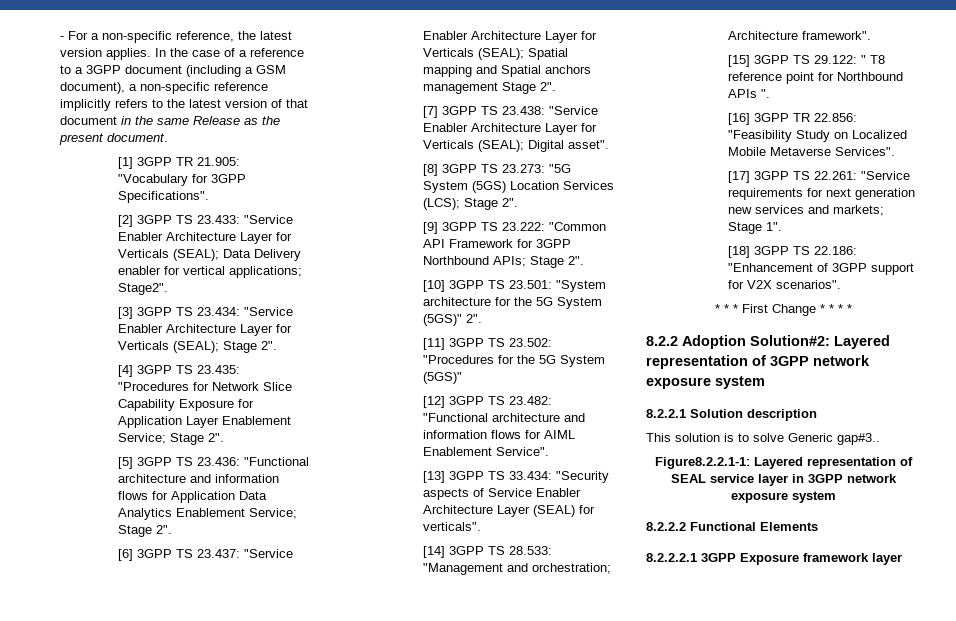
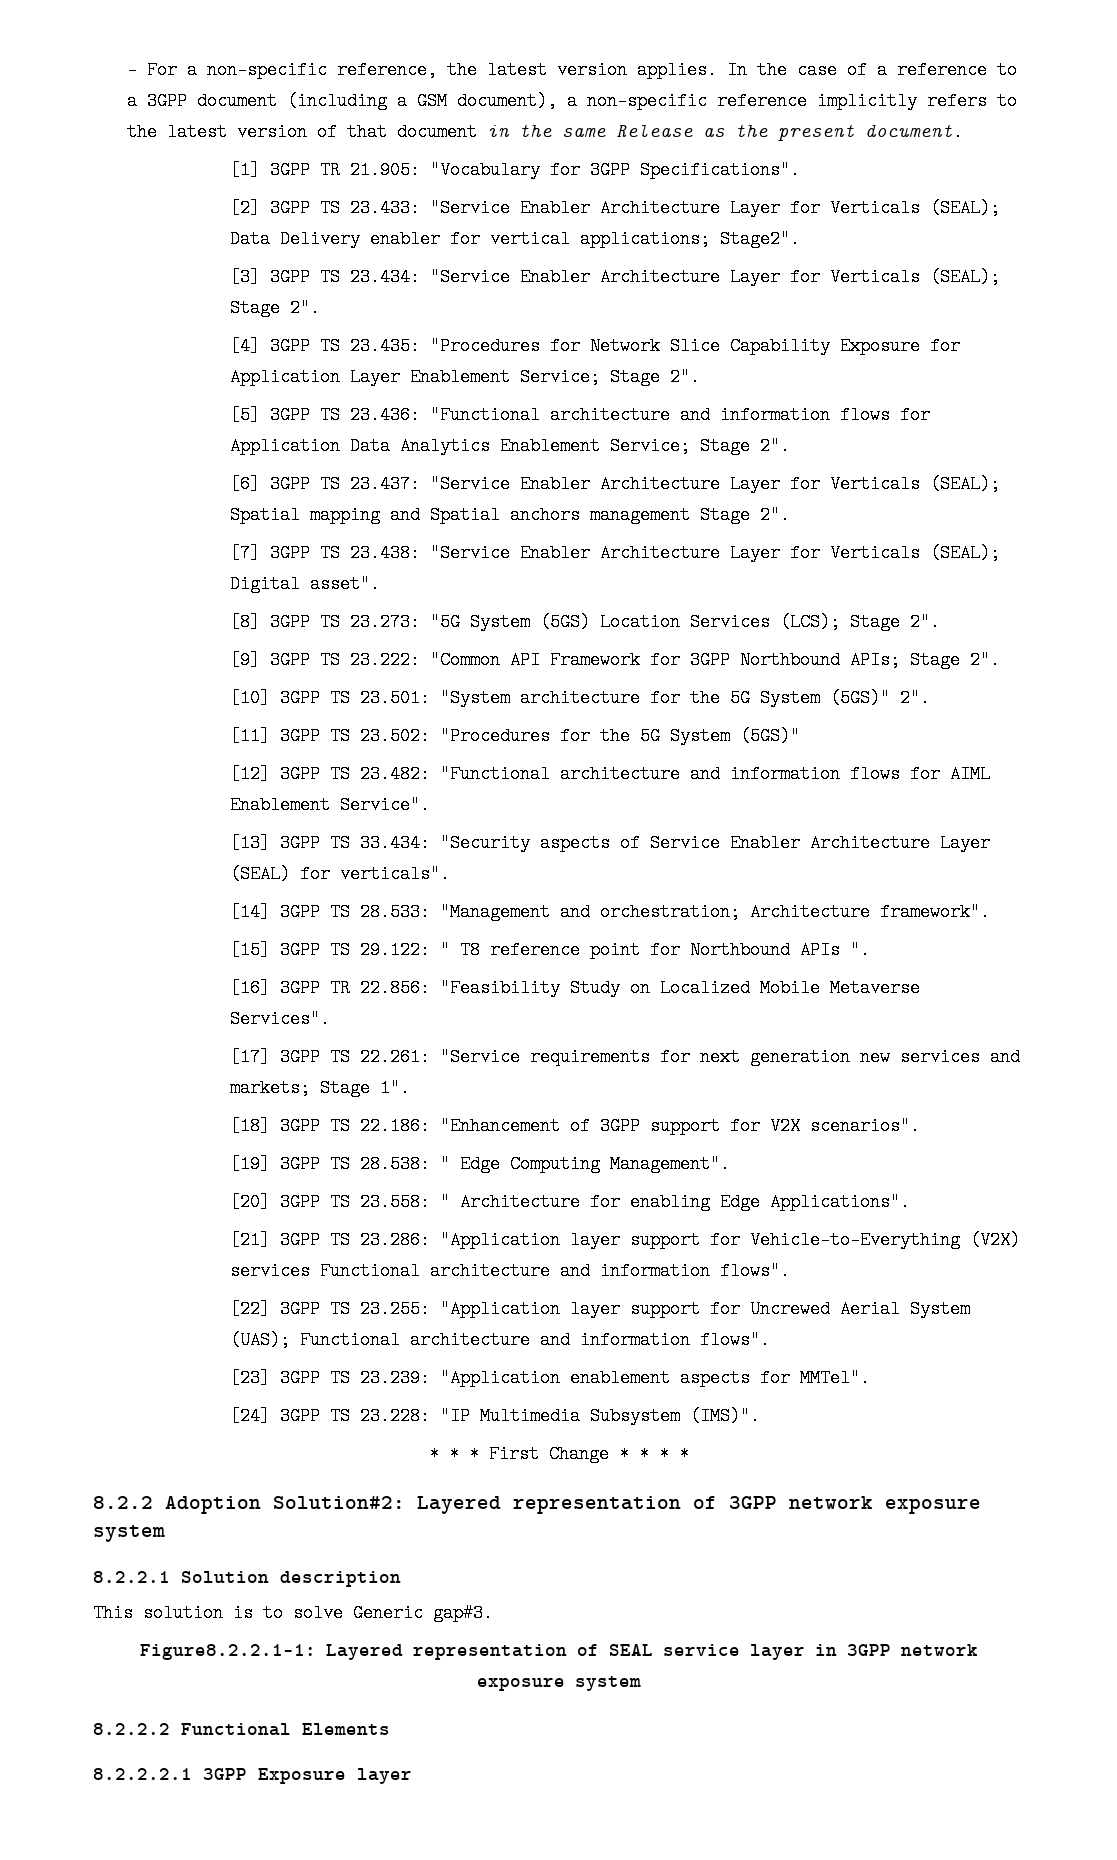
(842, 284) none -> [230,1155,731,1173] [230,1193,911,1211] [230,1231,1021,1249] [230,1262,791,1280] [230,1300,971,1318] [230,1331,771,1349] [230,1369,871,1387] [230,1407,761,1425] // [19] 3GPP TS 28.538: " Edge Computing Management". // [20] 3GPP TS 23.558: " Architecture for enabling Edge Applications". // [21] 3GPP TS 23.286: "Application layer support for Vehicle-to-Everything (V2X) services Functional architecture and information flows". // [22] 3GPP TS 23.255: "Application layer support for Uncrewed Aerial System (UAS); Functional architecture and information flows". // [23] 3GPP TS 23.239: "Application enablement aspects for MMTel". // [24] 3GPP TS 23.228: "IP Multimedia Subsystem (IMS)".
[837,433,880,445] gap#3.. -> [433,1604,493,1622] gap#3.
[803,553,869,562] framework -> (346, 1776) none

